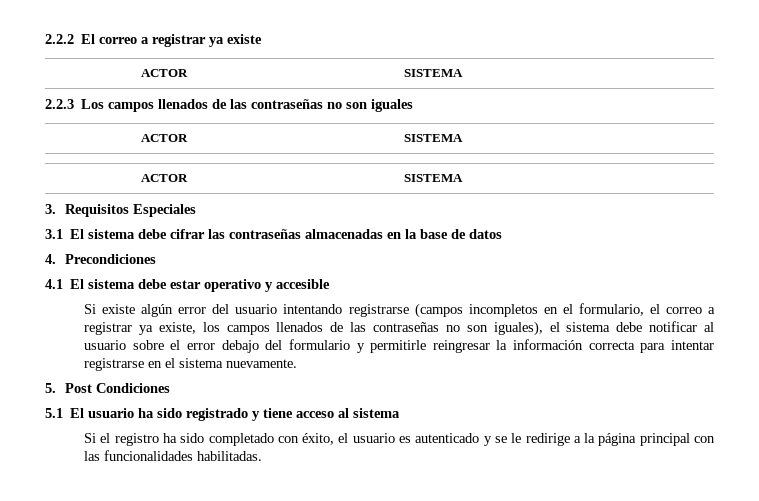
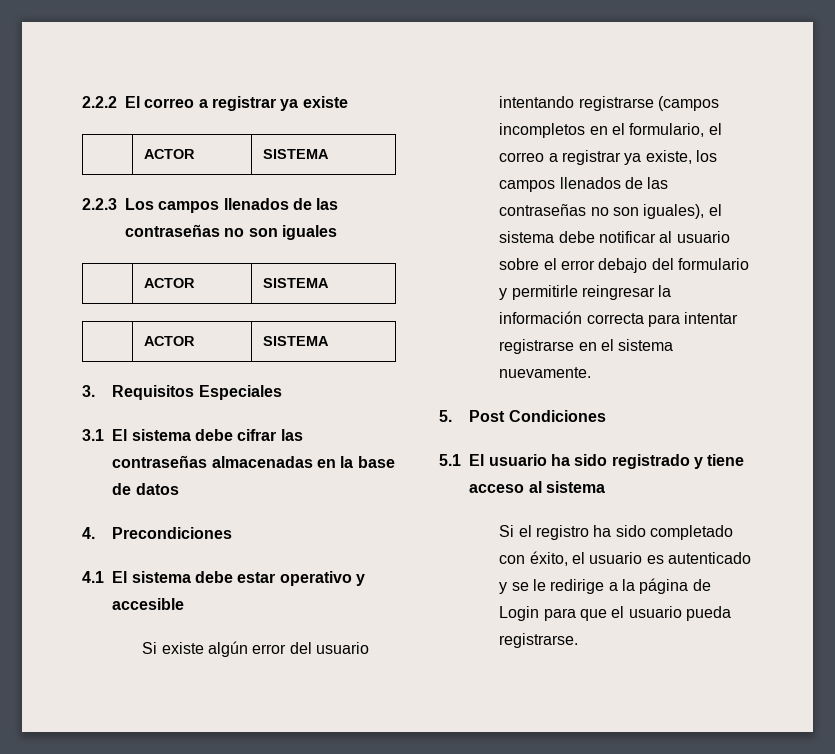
[639,433,715,446] [84,450,263,461] principal con las funcionalidades habilitadas. -> [692,579,711,591] [499,606,732,621] [499,633,579,648] de Login para que el usuario pueda registrarse.

